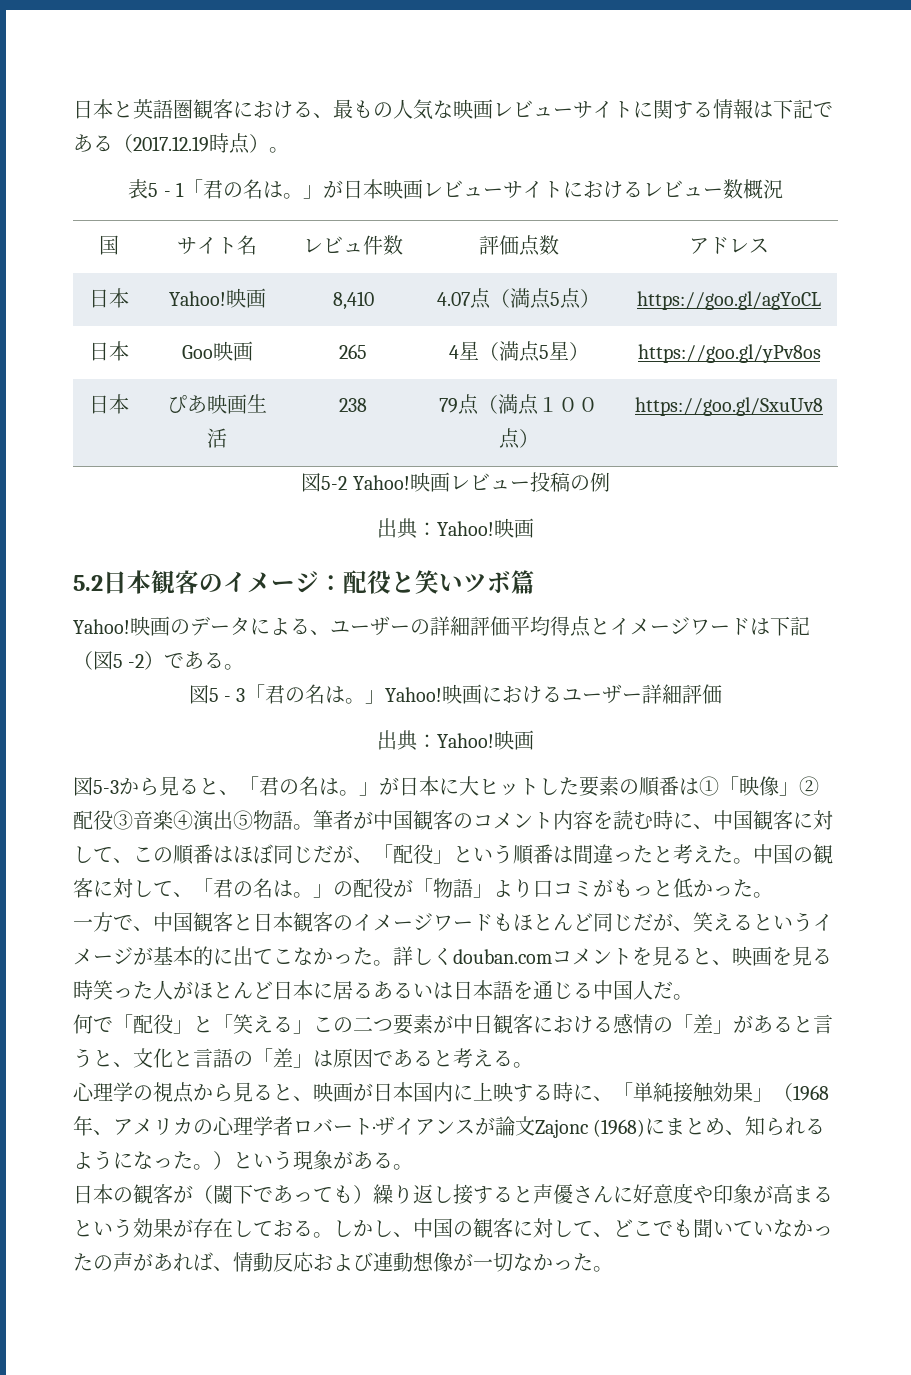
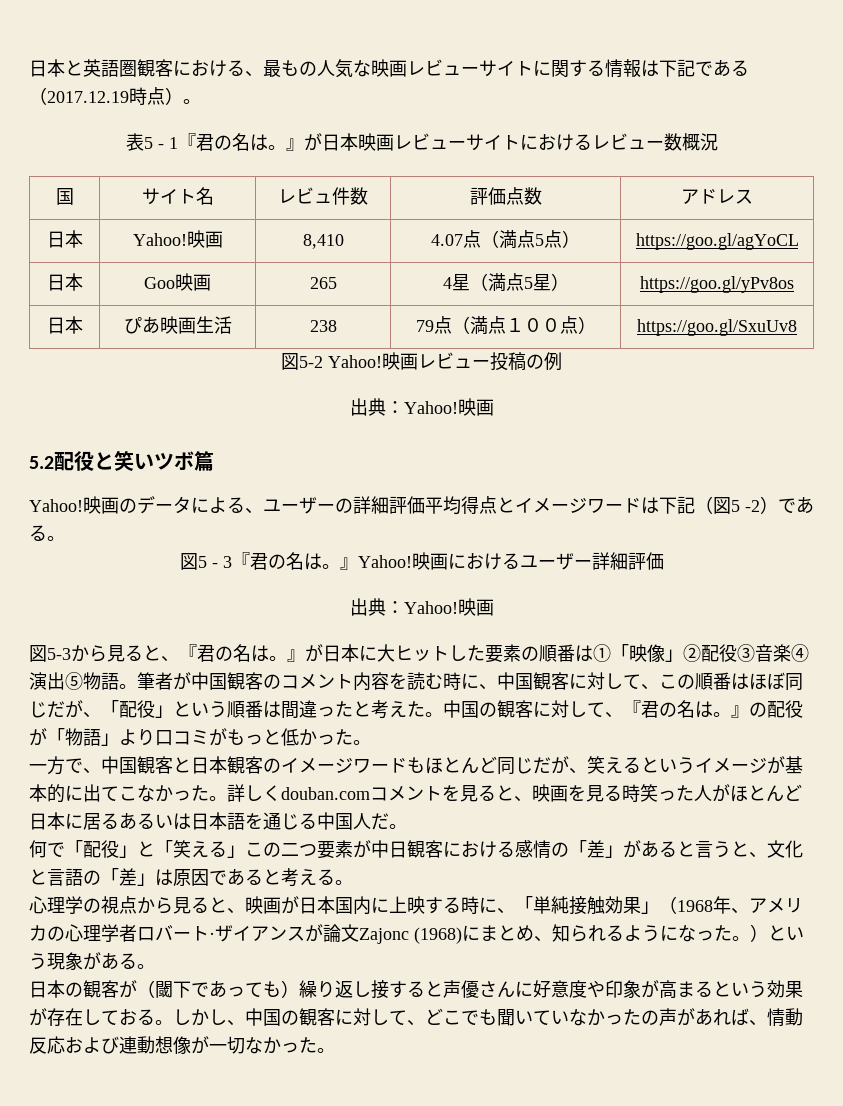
[182,179,323,199] 「君の名は。」 -> [177,133,304,151] 『君の名は。』
[103,570,343,594] 日本観客のイメージ： -> (54, 462) none
[245,684,386,704] 「君の名は。」 -> [231,552,358,570] 『君の名は。』
[239,776,379,796] 「君の名は。」 -> [179,644,305,662] 『君の名は。』
[193,878,333,898] 「君の名は。」 -> [623,700,749,718] 『君の名は。』

